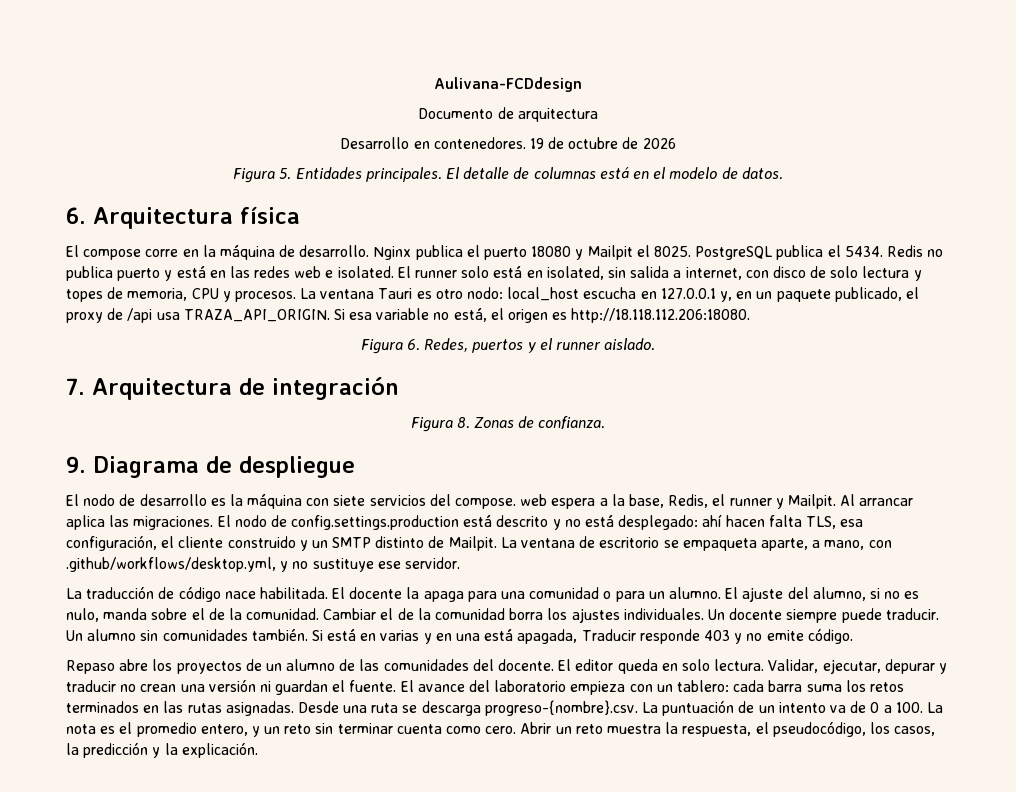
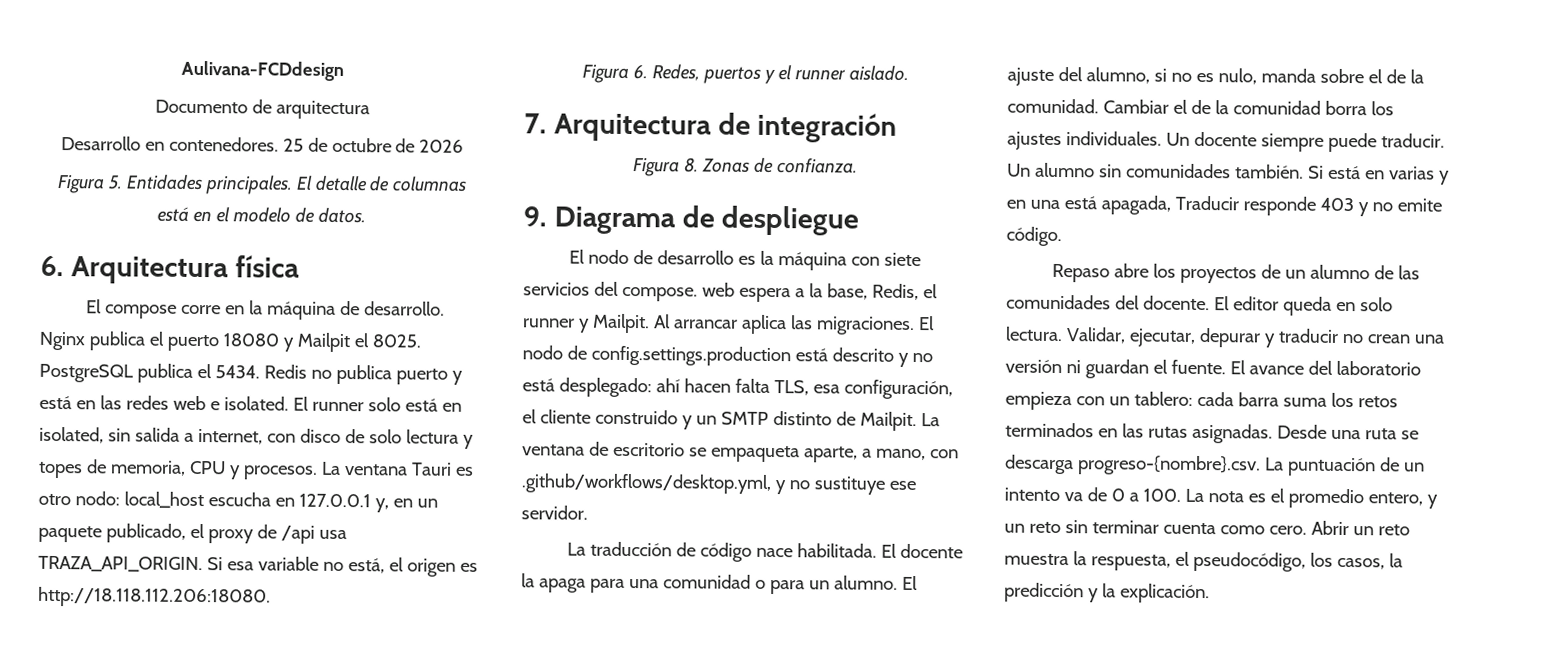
[529,138,544,149] 19 -> [282,138,304,152] 25

